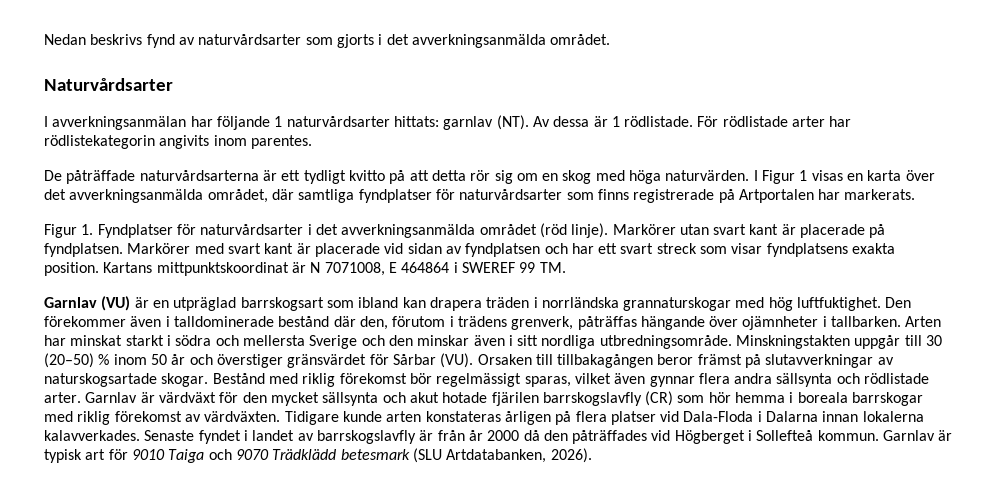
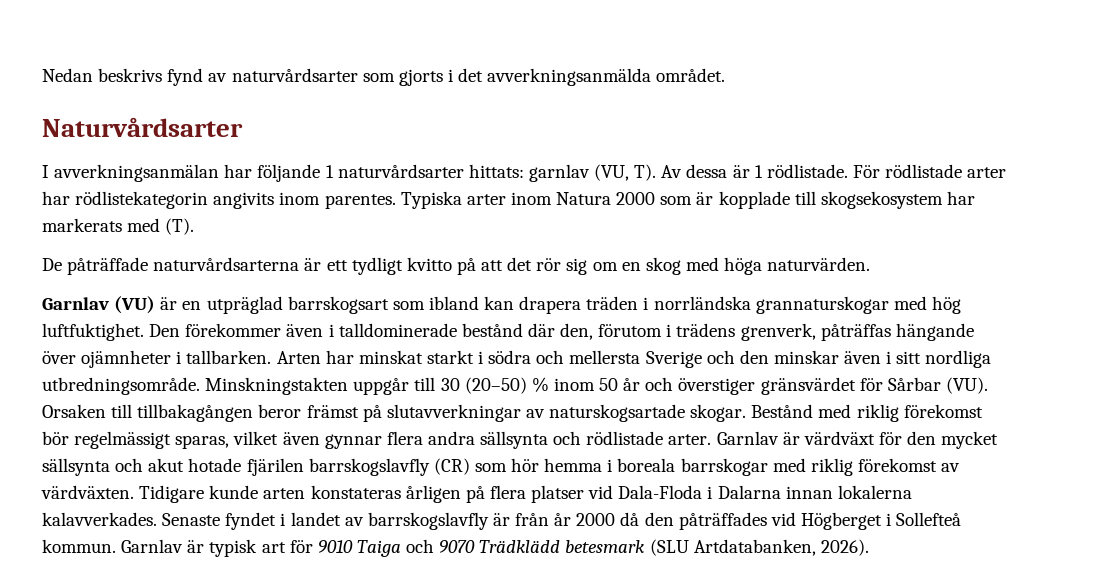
[496,115,529,130] (NT). -> [594,164,657,181] (VU, T).
(312, 142) none -> [400,191,975,209] [42,218,195,235] Typiska arter inom Natura 2000 som är kopplade till skogsekosystem har markerats med (T).
[431,170,466,181] detta -> [507,257,533,271] det
[753,170,935,184] [44,189,916,203] [44,223,886,238] [44,243,896,257] [44,262,566,276] I Figur 1 visas en karta över det avverkningsanmälda området, där samtliga fyndplatser för naturvårdsarter som finns registrerade på Artportalen har markerats. // Figur 1. Fyndplatser för naturvårdsarter i det avverkningsanmälda området (röd linje). Markörer utan svart kant är placerade på fyndplatsen. Markörer med svart kant är placerade vid sidan av fyndplatsen och har ett svart streck som visar fyndplatsens exakta position. Kartans mittpunktskoordinat är N 7071008, E 464864 i SWEREF 99 TM. -> (871, 264) none

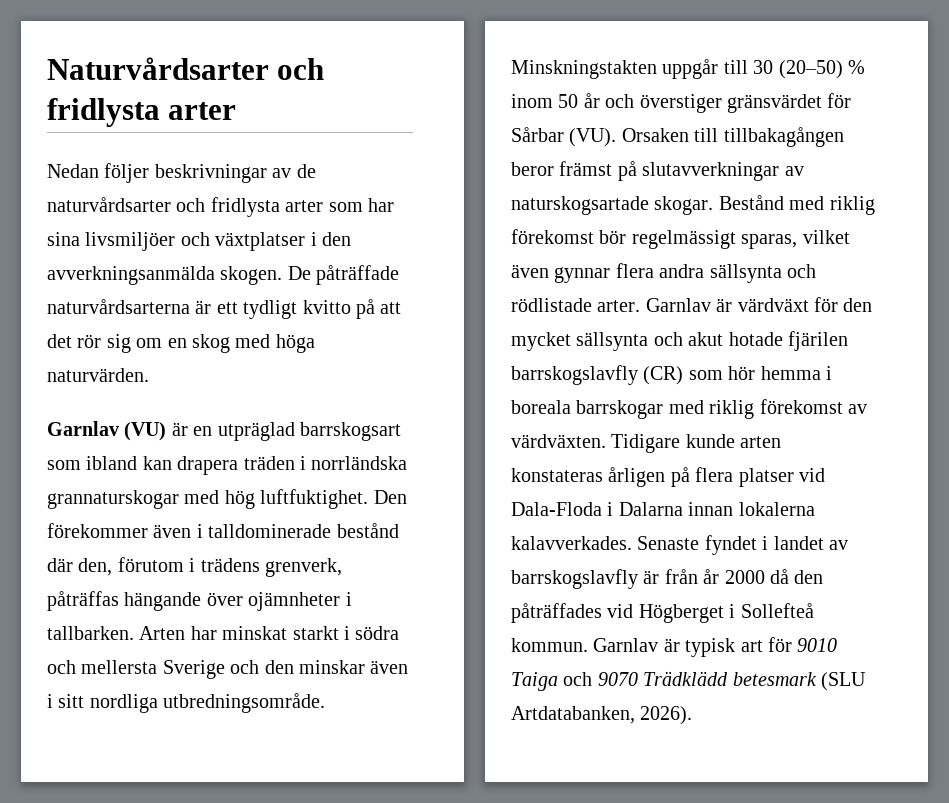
[42,68,726,86] [42,117,243,137] [42,164,1007,182] [42,191,975,209] [42,218,195,235] Nedan beskrivs fynd av naturvårdsarter som gjorts i det avverkningsanmälda området. // Naturvårdsarter // I avverkningsanmälan har följande 1 naturvårdsarter hittats: garnlav (VU, T). Av dessa är 1 rödlistade. För rödlistade arter har rödlistekategorin angivits inom parentes. Typiska arter inom Natura 2000 som är kopplade till skogsekosystem har markerats med (T). // -> [47,57,325,80] [47,98,237,127] [47,163,316,183] [47,197,394,217] [47,232,351,251] [47,266,283,285] Naturvårdsarter och fridlysta arter // Nedan följer beskrivningar av de naturvårdsarter och fridlysta arter som har sina livsmiljöer och växtplatser i den avverkningsanmälda skogen.

